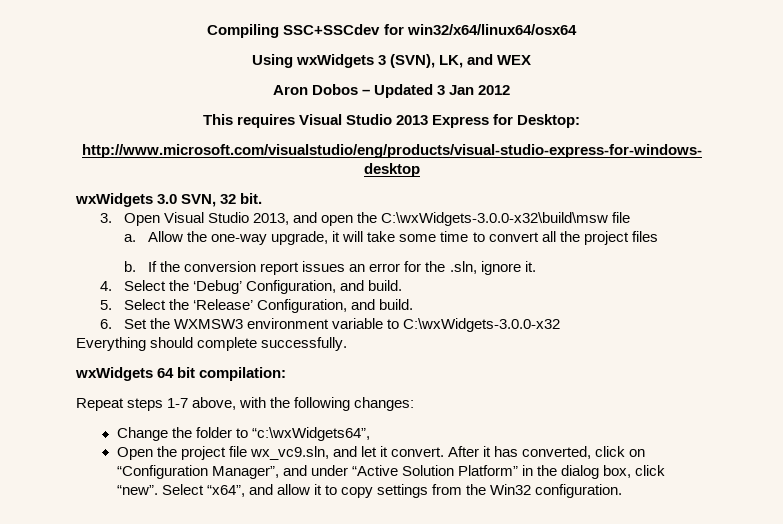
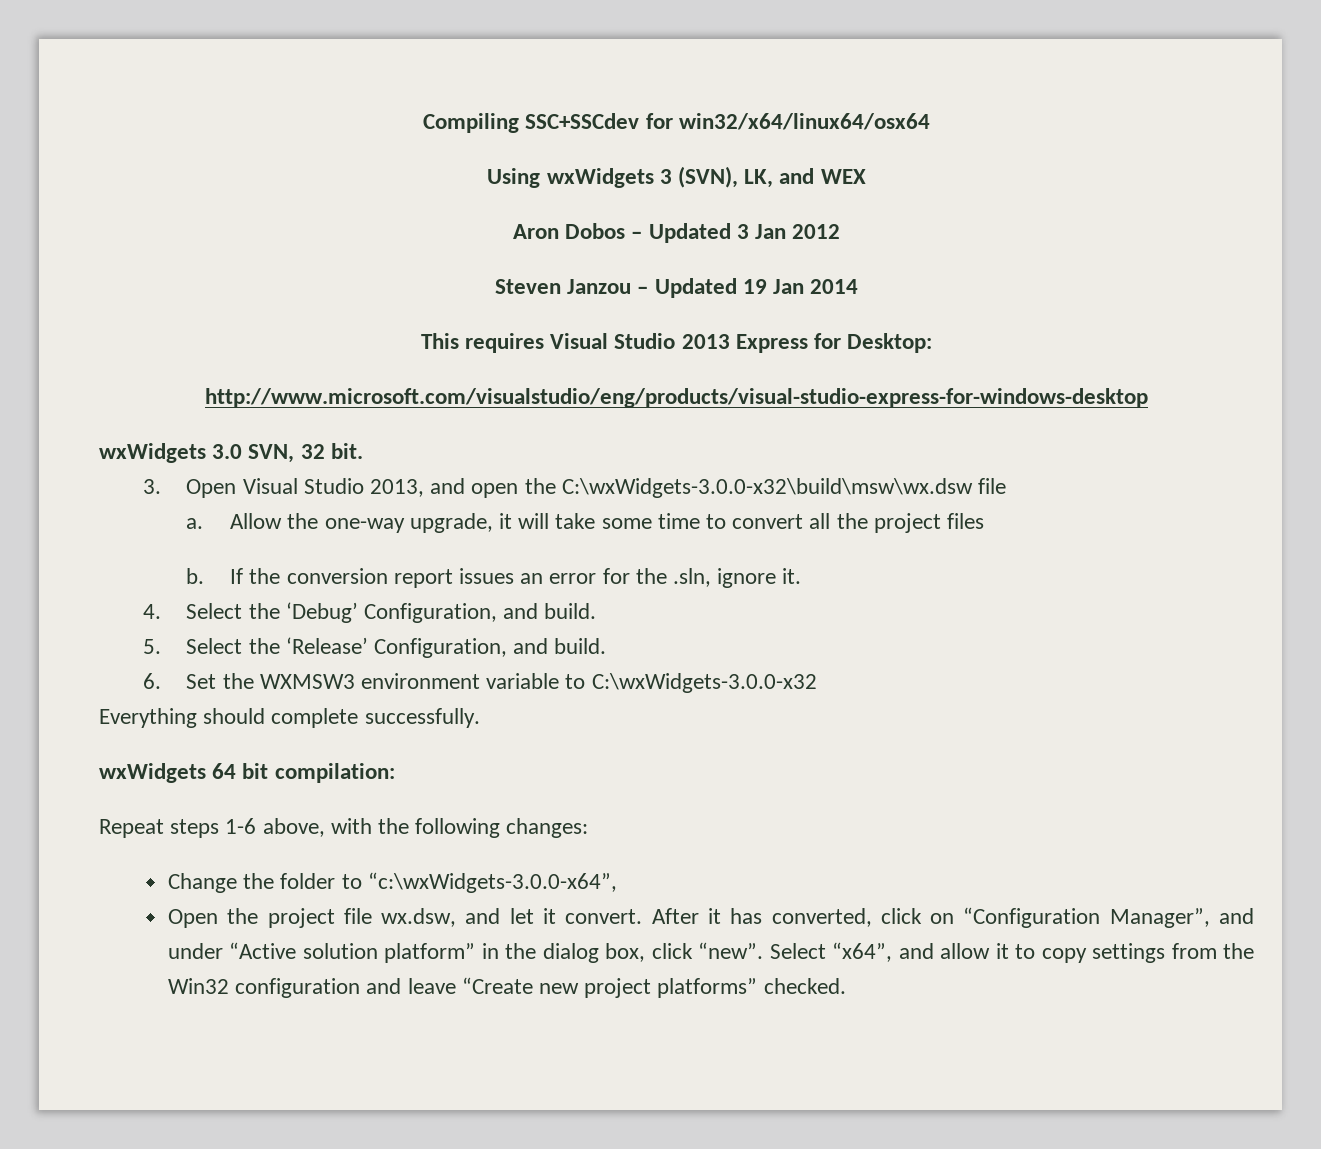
(511, 90) none -> [494,278,859,298] // Steven Janzou – Updated 19 Jan 2014
[381,212,609,226] C:\wxWidgets-3.0.0-x32\build\msw -> [561,478,973,498] C:\wxWidgets-3.0.0-x32\build\msw\wx.dsw
[167,398,189,408] 1-7 -> [225,818,257,834] 1-6
[251,427,370,441] “c:\wxWidgets64”, -> [367,872,617,893] “c:\wxWidgets-3.0.0-x64”,
[249,446,329,460] wx_vc9.sln, -> [381,908,457,927] wx.dsw,
[401,465,518,476] Solution Platform” -> [302,943,476,963] solution platform”
[535,484,623,498] configuration. -> [235,977,846,998] configuration and leave “Create new project platforms” checked.

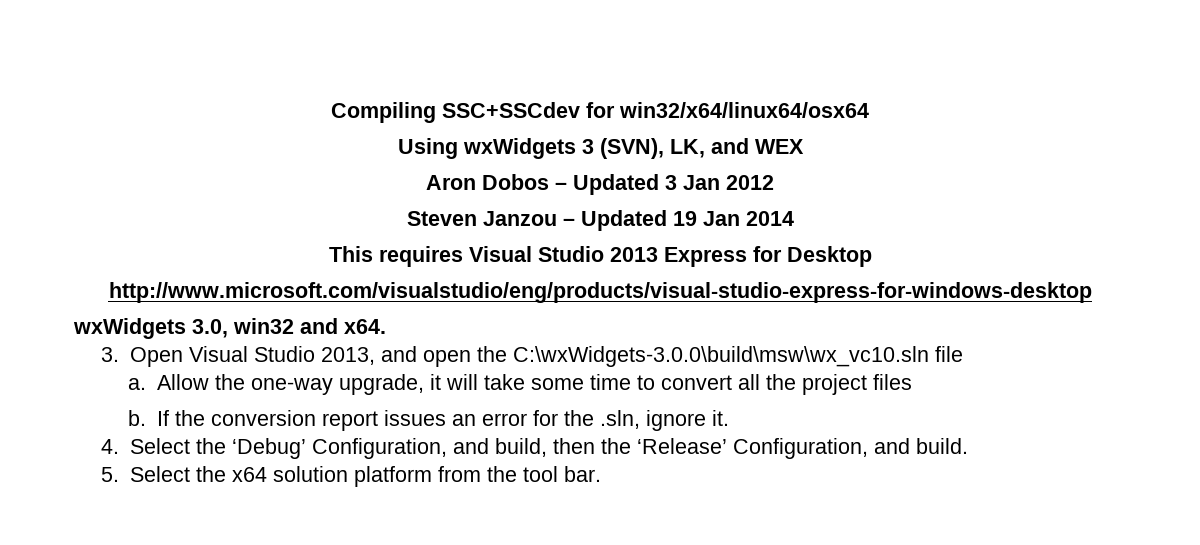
[847,333,933,353] Desktop: -> [786,246,872,267] Desktop
[212,443,363,463] 3.0 SVN, 32 bit. -> [192,318,386,338] 3.0, win32 and x64.
[561,478,973,498] C:\wxWidgets-3.0.0-x32\build\msw\wx.dsw -> [512,346,929,367] C:\wxWidgets-3.0.0\build\msw\wx_vc10.sln
[544,603,597,619] [142,638,243,654] build. // 5. Select -> [494,438,595,457] build, then
[142,673,817,693] [99,708,480,728] [99,763,395,783] [99,818,589,838] [168,872,617,893] [168,907,1255,928] [168,942,1254,963] [168,977,846,998] 6. Set the WXMSW3 environment variable to C:\wxWidgets-3.0.0-x32 // Everything should complete successfully. // wxWidgets 64 bit compilation: // Repeat steps 1-6 above, with the following changes: // Change the folder to “c:\wxWidgets-3.0.0-x64”, // Open the project file wx.dsw, and let it convert. After it has converted, click on “Configuration Manager”, and under “Active solution platform” in the dialog box, click “new”. Select “x64”, and allow it to copy settings from the Win32 configuration and leave “Create new project platforms” checked. -> [101,466,601,487] 5. Select the x64 solution platform from the tool bar.

